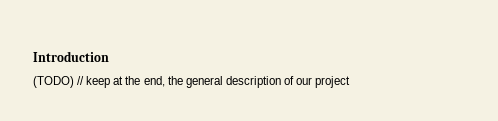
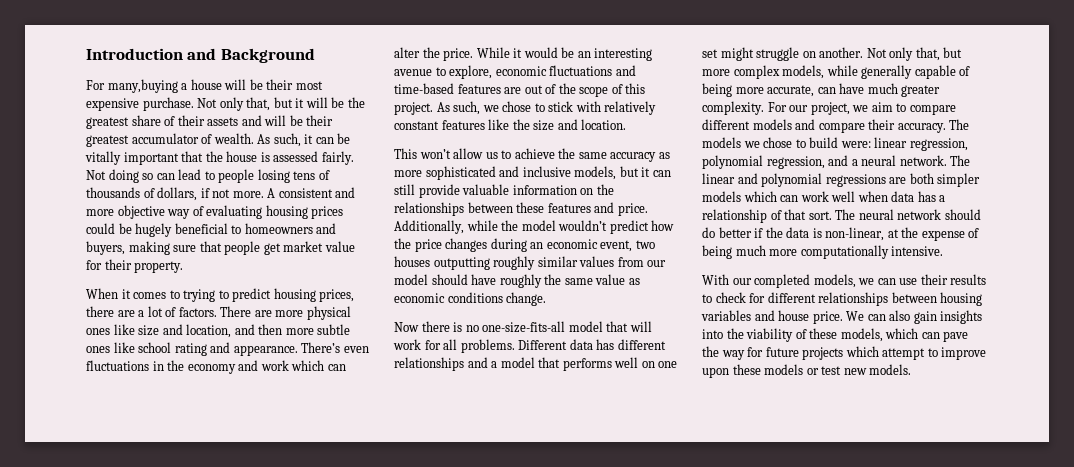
[33,76,351,88] // (TODO) // keep at the end, the general description of our project -> [187,48,315,63] [86,79,323,93] [86,97,365,111] [86,115,334,129] [86,133,351,147] [85,151,354,165] [86,169,330,183] [86,187,356,201] [86,205,344,219] [86,223,337,237] [86,241,355,255] [86,259,184,273] [86,288,355,302] [86,306,351,320] [86,324,351,338] [86,342,369,356] [86,360,346,374] [394,47,653,61] [394,65,636,79] [394,83,646,97] [394,101,657,115] [394,119,627,131] [394,148,670,162] [394,166,671,180] [394,184,614,198] [394,202,648,216] [394,220,675,234] [394,238,655,252] [394,256,667,270] [394,274,640,288] [394,292,547,306] [394,321,652,333] [393,339,666,353] [394,357,678,371] [702,47,963,61] [702,65,971,79] [702,83,941,97] [702,101,956,115] [702,119,970,133] [702,137,968,151] [702,155,971,169] [702,173,981,187] [702,191,946,202] [702,209,981,223] [702,227,980,241] [702,245,944,259] [702,274,987,288] [702,292,983,306] [701,310,983,324] [702,328,969,342] [702,346,987,360] [702,364,912,378] and Background // For many,buying a house will be their most expensive purchase. Not only that, but it will be the greatest share of their assets and will be their greatest accumulator of wealth. As such, it can be vitally important that the house is assessed fairly. Not doing so can lead to people losing tens of thousands of dollars, if not more. A consistent and more objective way of evaluating housing prices could be hugely beneficial to homeowners and buyers, making sure that people get market value for their property. // When it comes to trying to predict housing prices, there are a lot of factors. There are more physical ones like size and location, and then more subtle ones like school rating and appearance. There’s even fluctuations in the economy and work which can alter the price. While it would be an interesting avenue to explore, economic fluctuations and time-based features are out of the scope of this project. As such, we chose to stick with relatively constant features like the size and location. // This won’t allow us to achieve the same accuracy as more sophisticated and inclusive models, but it can still provide valuable information on the relationships between these features and price. Additionally, while the model wouldn’t predict how the price changes during an economic event, two houses outputting roughly similar values from our model should have roughly the same value as economic conditions change. // Now there is no one-size-fits-all model that will work for all problems. Different data has different relationships and a model that performs well on one set might struggle on another. Not only that, but more complex models, while generally capable of being more accurate, can have much greater complexity. For our project, we aim to compare different models and compare their accuracy. The models we chose to build were: linear regression, polynomial regression, and a neural network. The linear and polynomial regressions are both simpler models which can work well when data has a relationship of that sort. The neural network should do better if the data is non-linear, at the expense of being much more computationally intensive. // With our completed models, we can use their results to check for different relationships between housing variables and house price. We can also gain insights into the viability of these models, which can pave the way for future projects which attempt to improve upon these models or test new models.

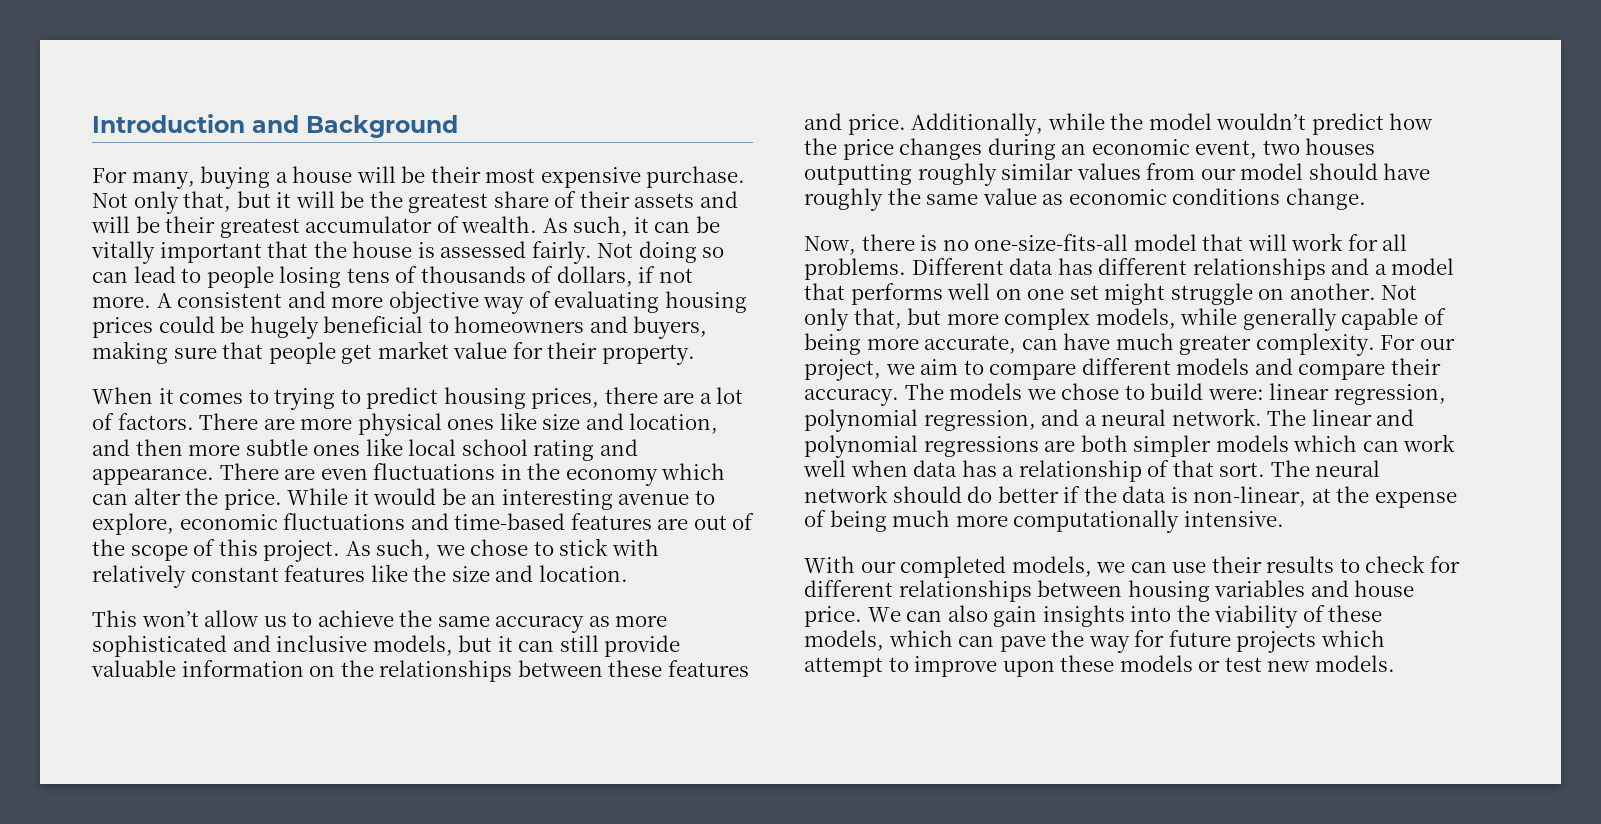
[107,79,178,93] many,buying -> [131,166,271,189] many, buying
(135, 347) none -> [408,439,457,456] local
[301,342,341,353] There’s -> [219,463,316,480] There are
[238,360,289,371] and work -> (658, 477) none
[394,322,419,332] Now -> [804,236,856,255] Now,

